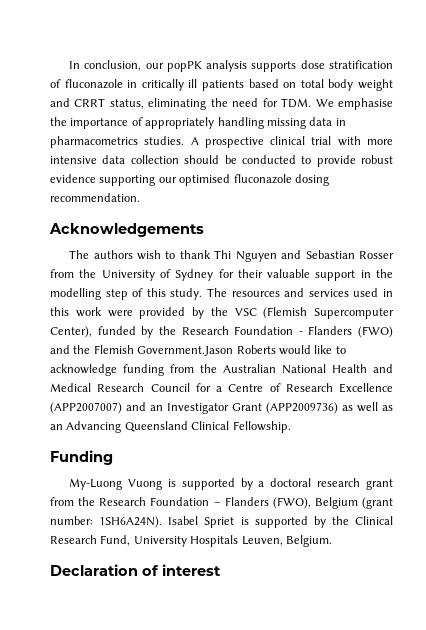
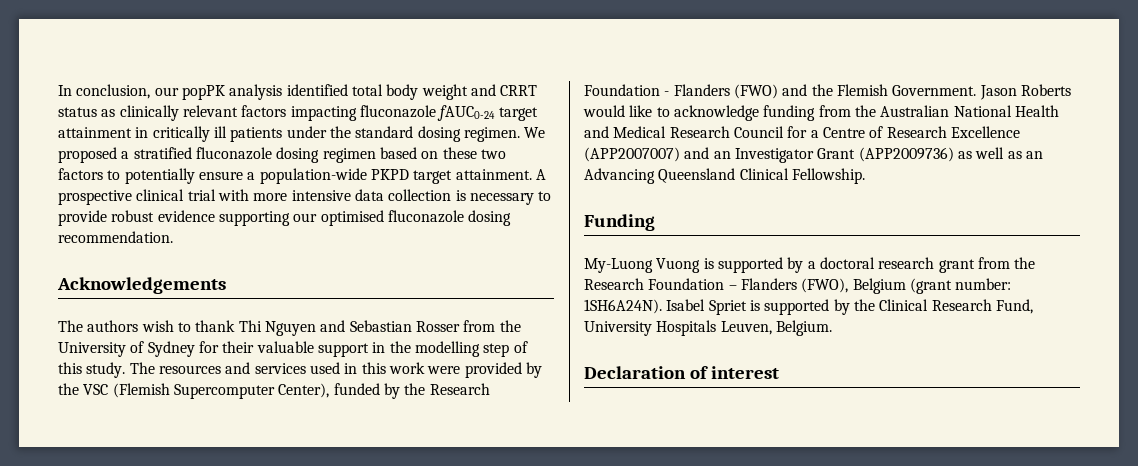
[251,60,393,72] [50,79,297,91] supports dose stratification of fluconazole in critically ill patients based on -> [286,84,348,96] identified
[109,98,394,110] [50,117,346,129] [50,136,185,148] status, eliminating the need for TDM. We emphasise the importance of appropriately handling missing data in pharmacometrics studies. -> [58,105,538,121] [58,126,546,142] [58,147,506,163] [58,168,532,184] status as clinically relevant factors impacting fluconazole fAUC0-24 target attainment in critically ill patients under the standard dosing regimen. We proposed a stratified fluconazole dosing regimen based on these two factors to potentially ensure a population-wide PKPD target attainment.
[184,155,296,164] should be conducted -> [455,190,534,205] is necessary
[137,346,234,356] Government.Jason -> [892,85,1017,100] Government. Jason

